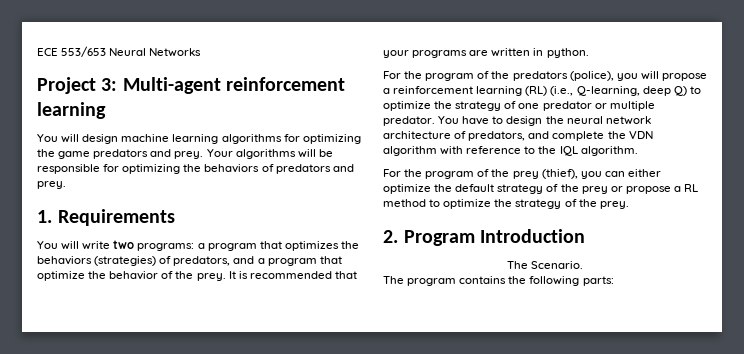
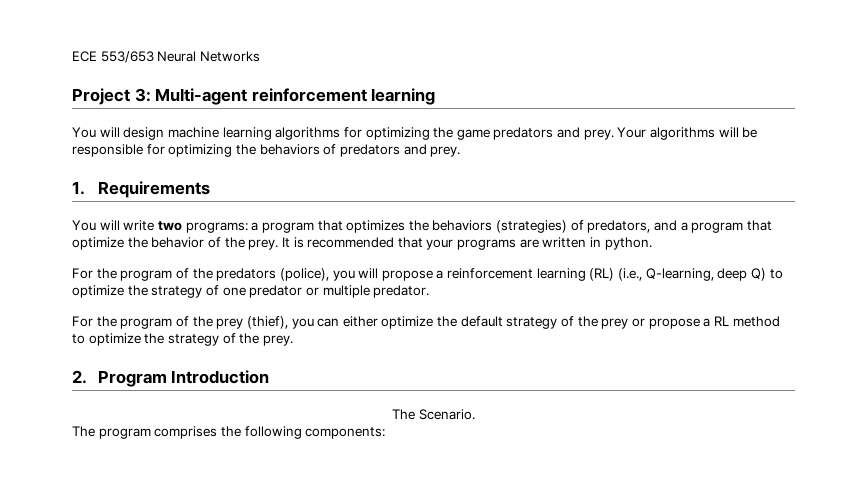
[438,116,651,126] [383,131,653,141] [383,146,638,156] You have to design the neural network architecture of predators, and complete the VDN algorithm with reference to the IQL algorithm. -> (430, 291) none
[459,276,507,284] contains -> [154,426,218,439] comprises
[582,276,614,286] parts: -> [305,427,386,439] components:

